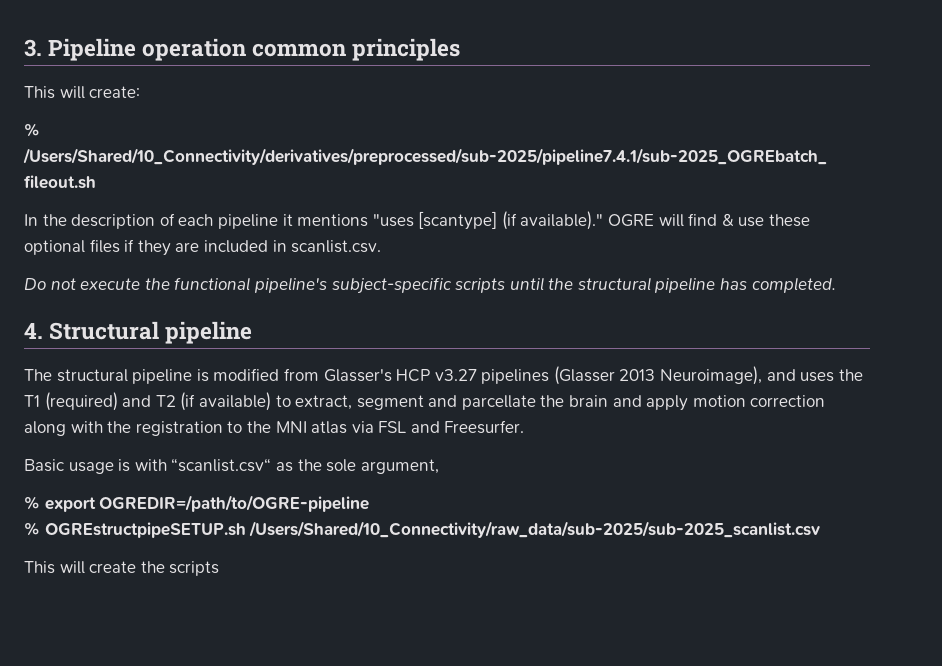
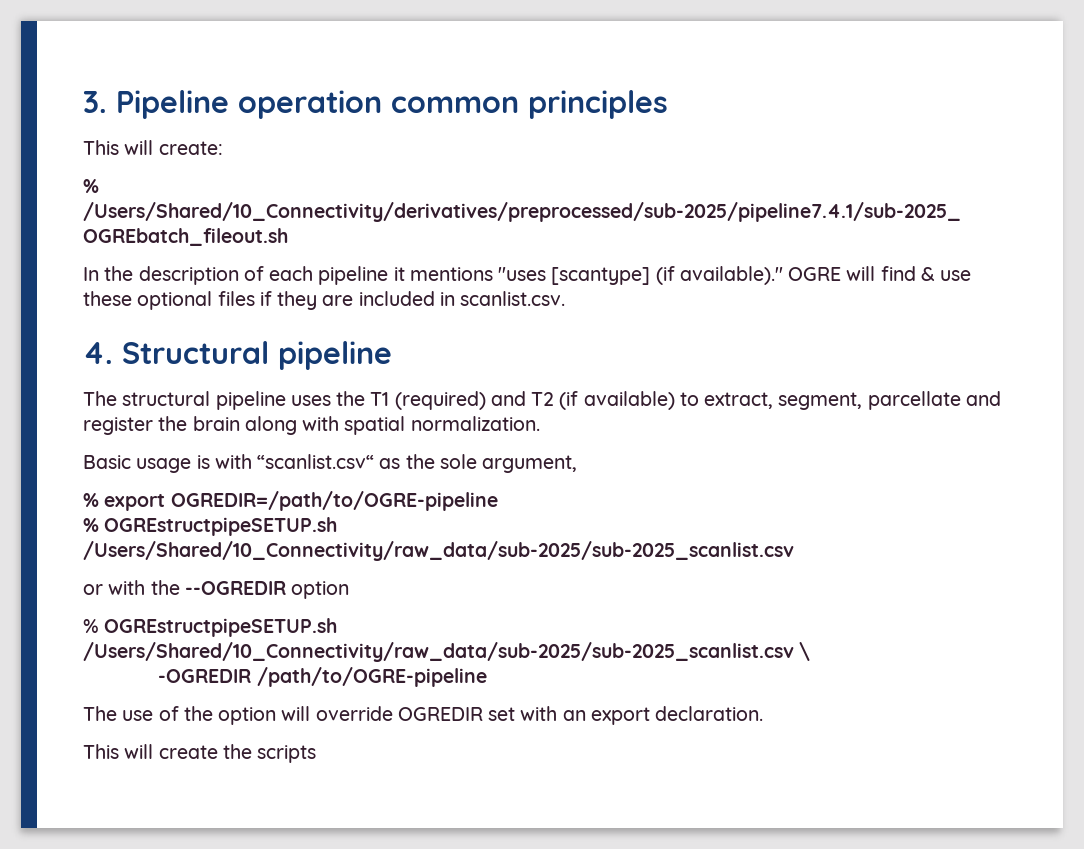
[24,277,836,294] // Do not execute the functional pipeline's subject-specific scripts until the structural pipeline has completed. -> (566, 298) none
[196,366,796,385] is modified from Glasser's HCP v3.27 pipelines (Glasser 2013 Neuroimage), and -> (286, 400) none
[356,395,826,411] [24,420,525,436] segment and parcellate the brain and apply motion correction along with the registration to the MNI atlas via FSL and Freesurfer. -> [778,391,1001,410] [83,416,540,435] segment, parcellate and register the brain along with spatial normalization.
(821, 529) none -> [83,580,350,599] [83,618,338,637] [83,642,811,662] [158,667,487,687] [83,706,764,725] // or with the --OGREDIR option // % OGREstructpipeSETUP.sh /Users/Shared/10_Connectivity/raw_data/sub-2025/sub-2025_scanlist.csv \ // -OGREDIR /path/to/OGRE-pipeline // The use of the option will override OGREDIR set with an export declaration.

